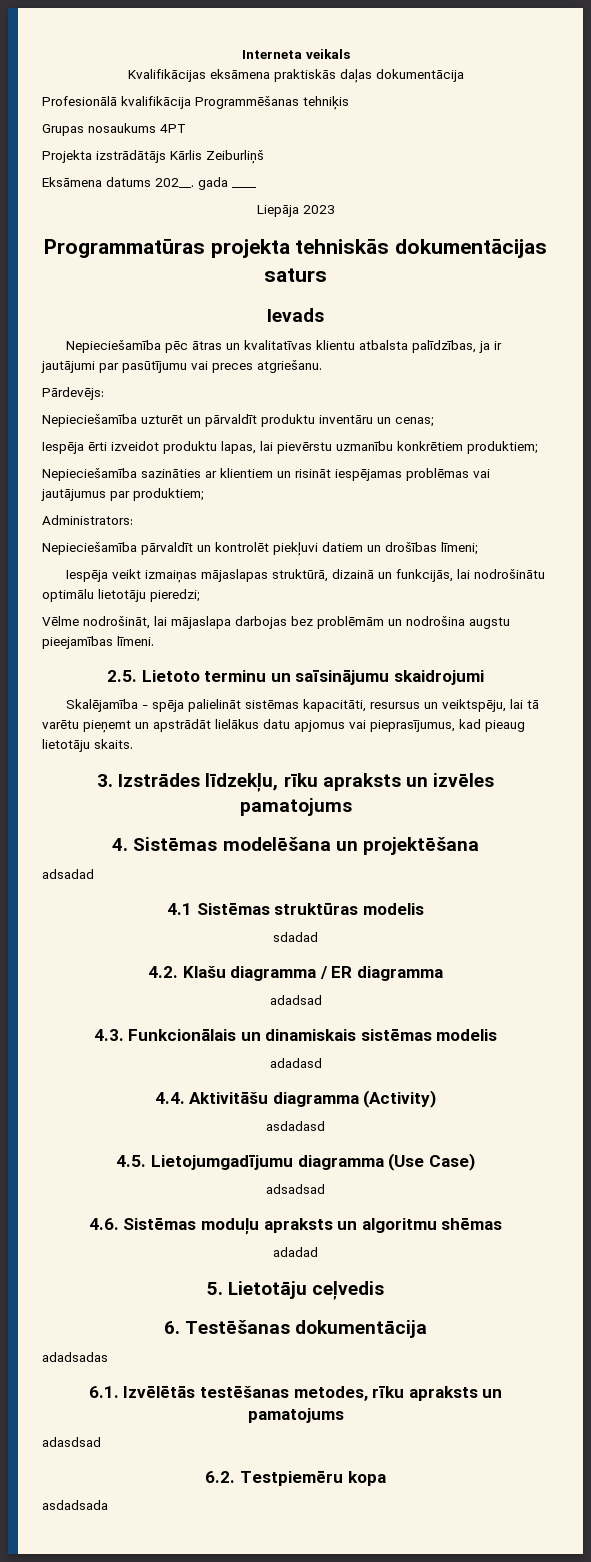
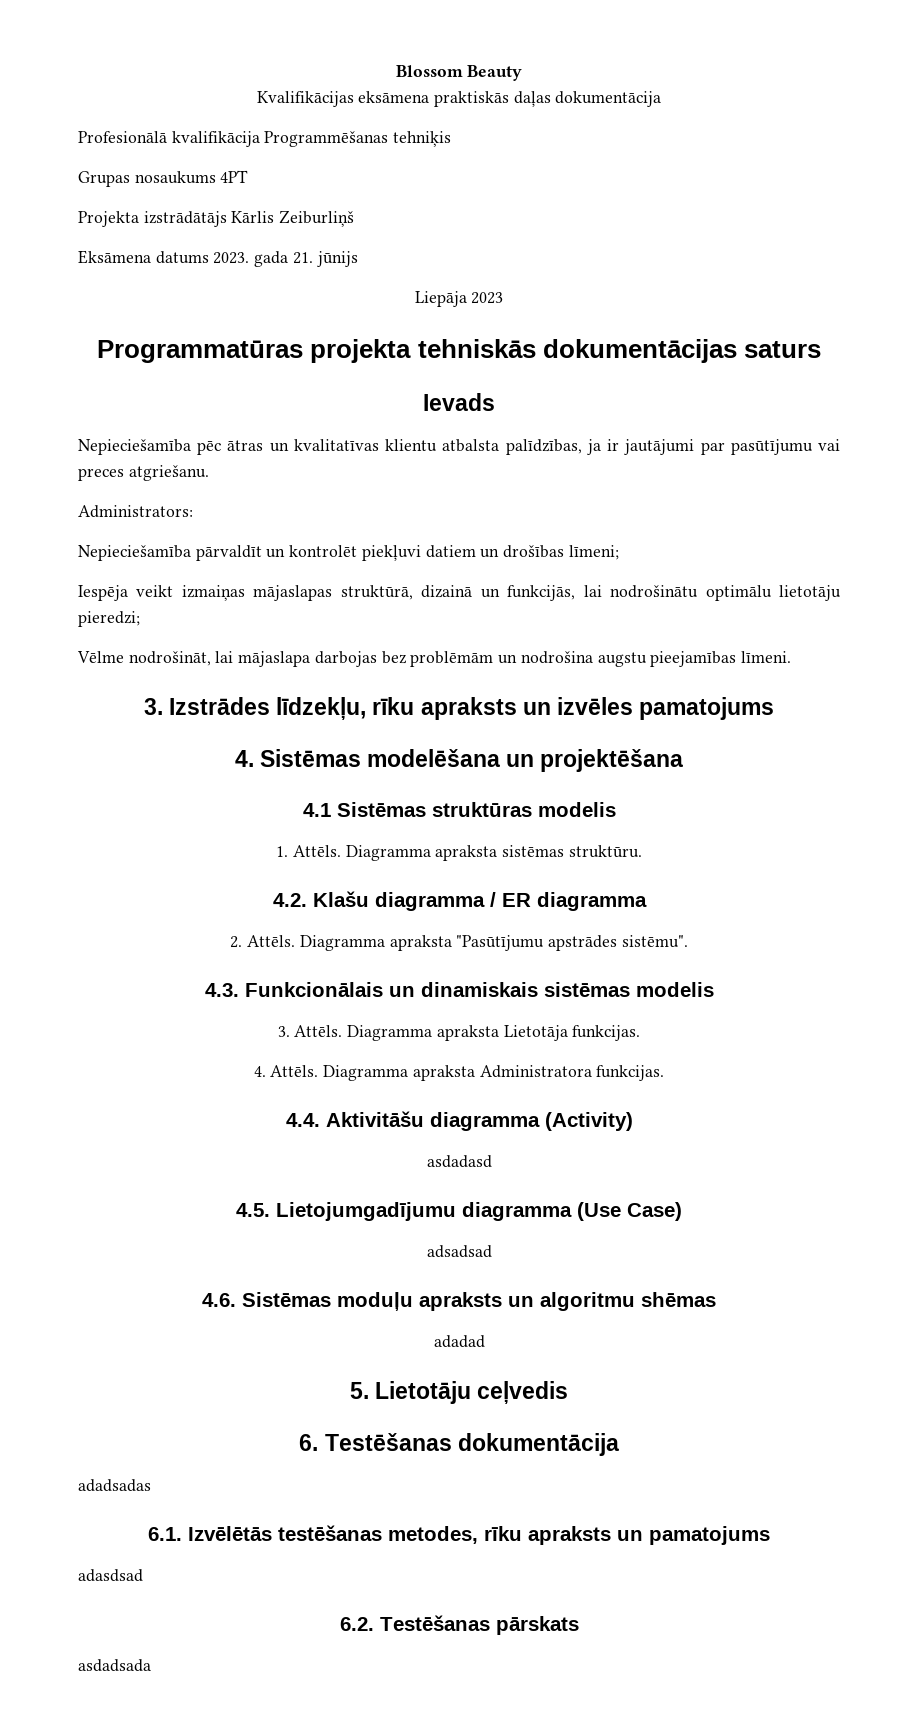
[241,49,350,59] Interneta veikals -> [395,65,523,81] Blossom Beauty
[155,177,257,190] 202__. gada ____ -> [213,251,358,267] 2023. gada 21. jūnijs
[42,387,104,400] [42,414,434,427] [42,441,538,454] [42,468,490,481] [41,488,204,501] // Pārdevējs: // Nepieciešamība uzturēt un pārvaldīt produktu inventāru un cenas; // Iespēja ērti izveidot produktu lapas, lai pievērstu uzmanību konkrētiem produktiem; // Nepieciešamība sazināties ar klientiem un risināt iespējamas problēmas vai jautājumus par produktiem; -> (209, 473) none
[107,670,484,685] [65,699,539,712] [42,719,525,733] [42,739,133,752] // 2.5. Lietoto terminu un saīsinājumu skaidrojumi // Skalējamība - spēja palielināt sistēmas kapacitāti, resursus un veiktspēju, lai tā varētu pieņemt un apstrādāt lielākus datu apjomus vai pieprasījumus, kad pieaug lietotāju skaits. -> (791, 657) none
[42,869,94,879] // adsadad -> (684, 760) none
[273,932,318,942] sdadad -> [276,845,642,861] 1. Attēls. Diagramma apraksta sistēmas struktūru.
[269,995,322,1005] adadsad -> [230,935,688,951] 2. Attēls. Diagramma apraksta "Pasūtījumu apstrādes sistēmu".
[269,1058,322,1068] adadasd -> [277,1025,641,1041] [253,1065,665,1081] 3. Attēls. Diagramma apraksta Lietotāja funkcijas. // 4. Attēls. Diagramma apraksta Administratora funkcijas.
[240,1471,386,1486] Testpiemēru kopa -> [379,1615,579,1635] Testēšanas pārskats

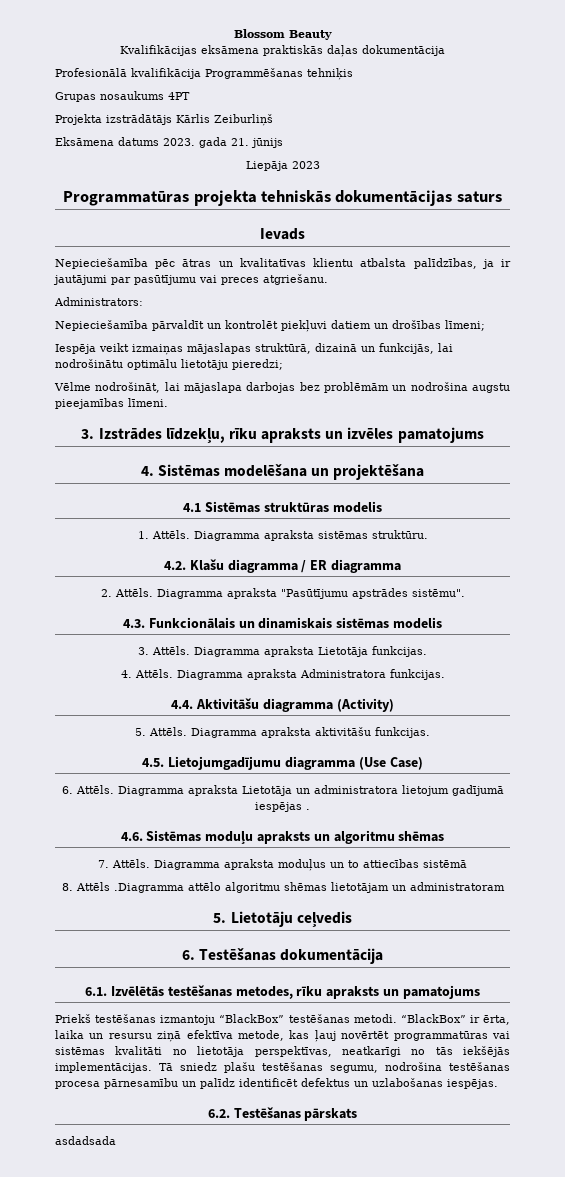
[426,1155,492,1168] asdadasd -> [135,727,430,738] 5. Attēls. Diagramma apraksta aktivitāšu funkcijas.
[426,1245,492,1258] adsadsad -> [61,785,504,796] [255,802,310,812] 6. Attēls. Diagramma apraksta Lietotāja un administratora lietojum gadījumā iespējas .
[433,1335,485,1348] adadad -> [98,859,467,871] [61,882,505,893] 7. Attēls. Diagramma apraksta moduļus un to attiecības sistēmā // 8. Attēls .Diagramma attēlo algoritmu shēmas lietotājam un administratoram
[78,1479,151,1492] // adadsadas -> (384, 956) none
[78,1569,143,1582] adasdsad -> [55,1014,510,1025] [55,1030,510,1042] [55,1046,510,1057] [55,1062,510,1073] [55,1078,498,1089] Priekš testēšanas izmantoju “BlackBox” testēšanas metodi. “BlackBox” ir ērta, laika un resursu ziņā efektīva metode, kas ļauj novērtēt programmatūras vai sistēmas kvalitāti no lietotāja perspektīvas, neatkarīgi no tās iekšējās implementācijas. Tā sniedz plašu testēšanas segumu, nodrošina testēšanas procesa pārnesamību un palīdz identificēt defektus un uzlabošanas iespējas.

